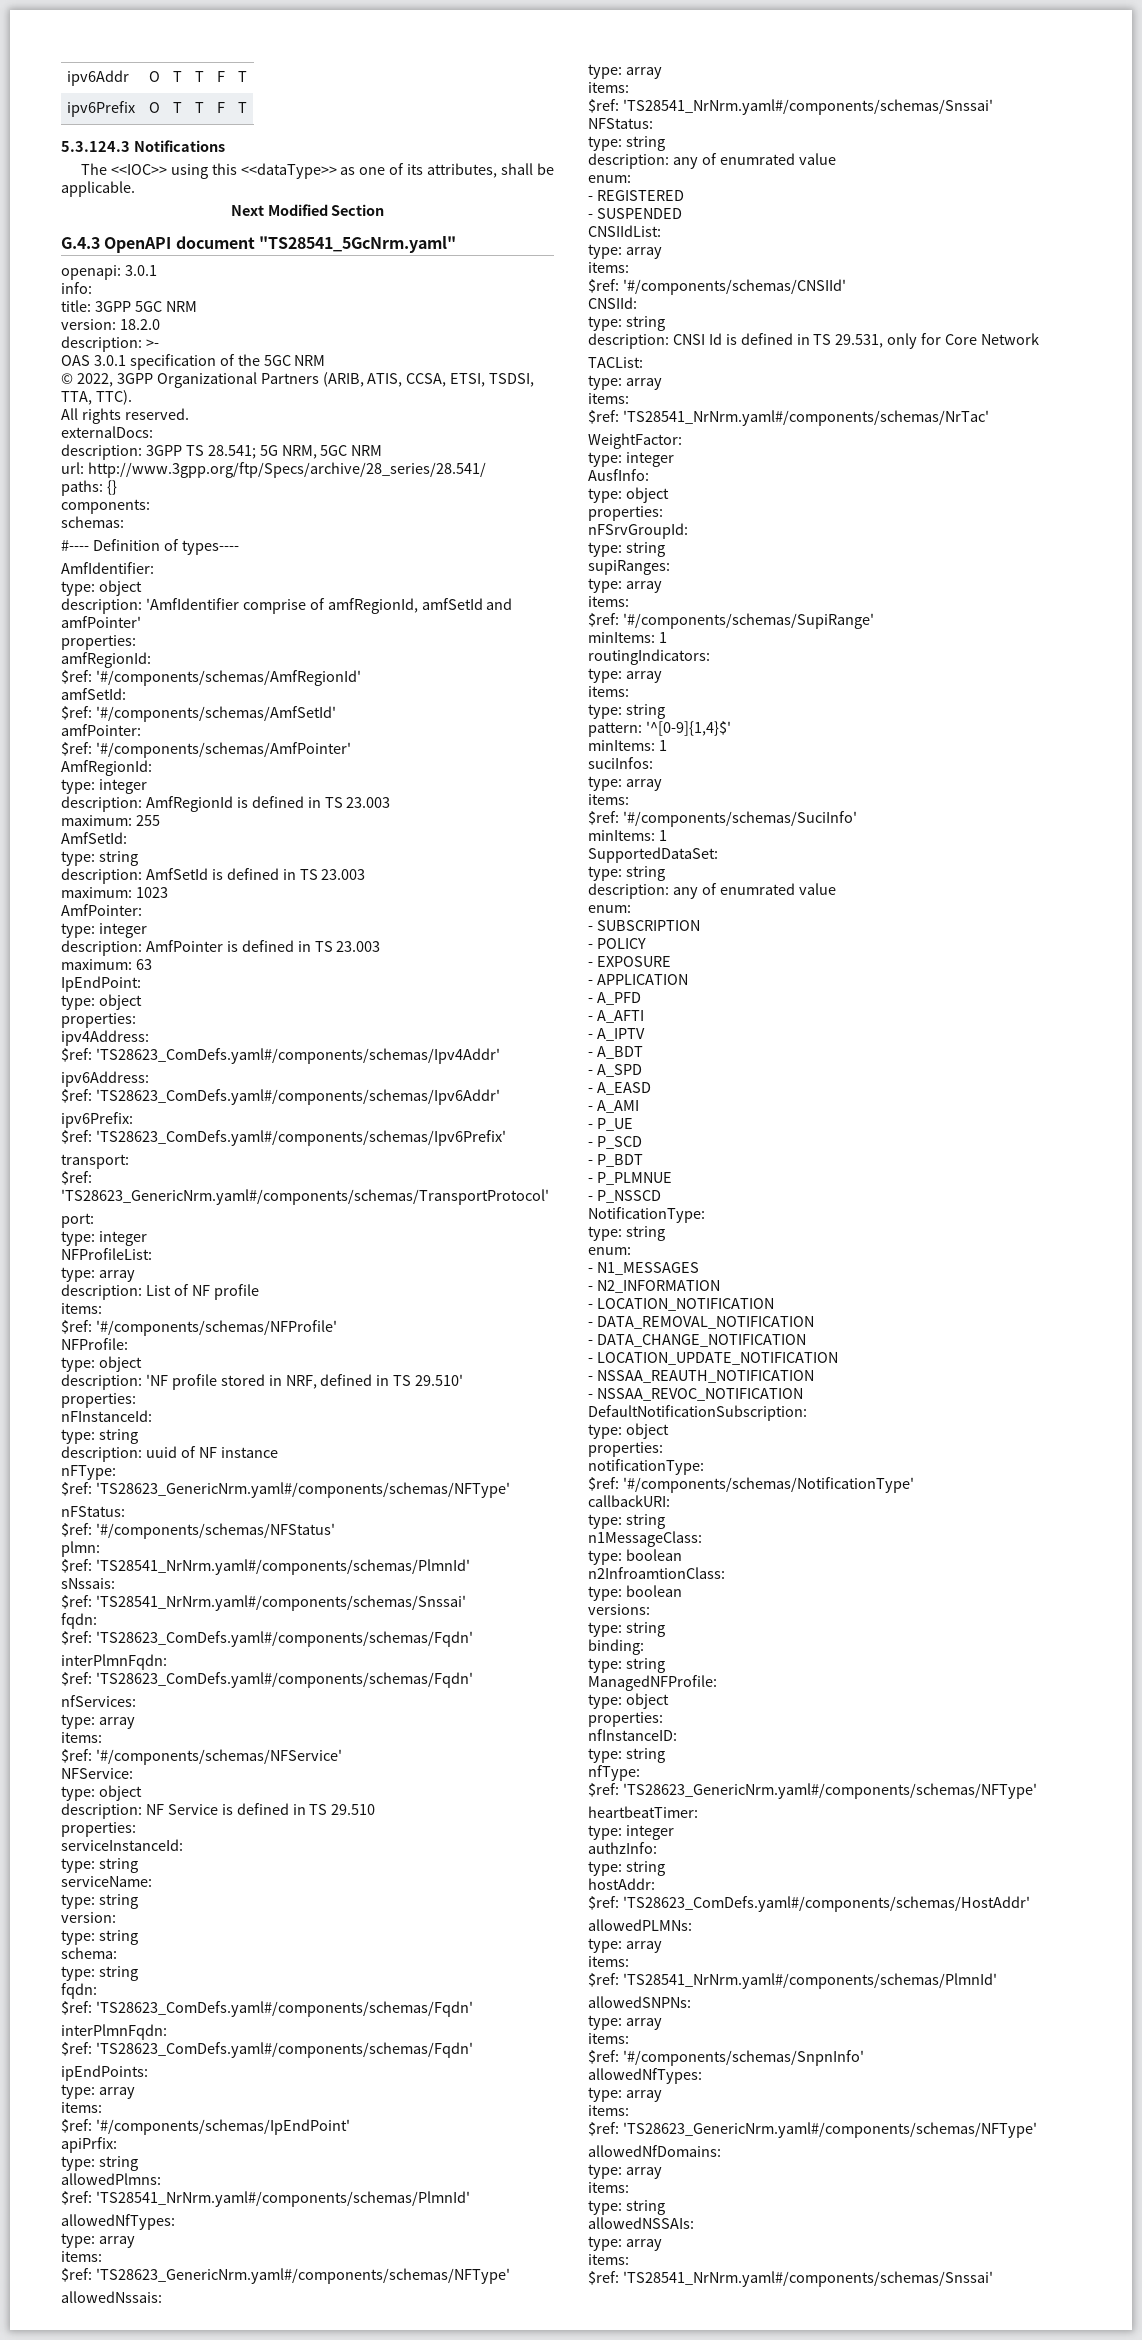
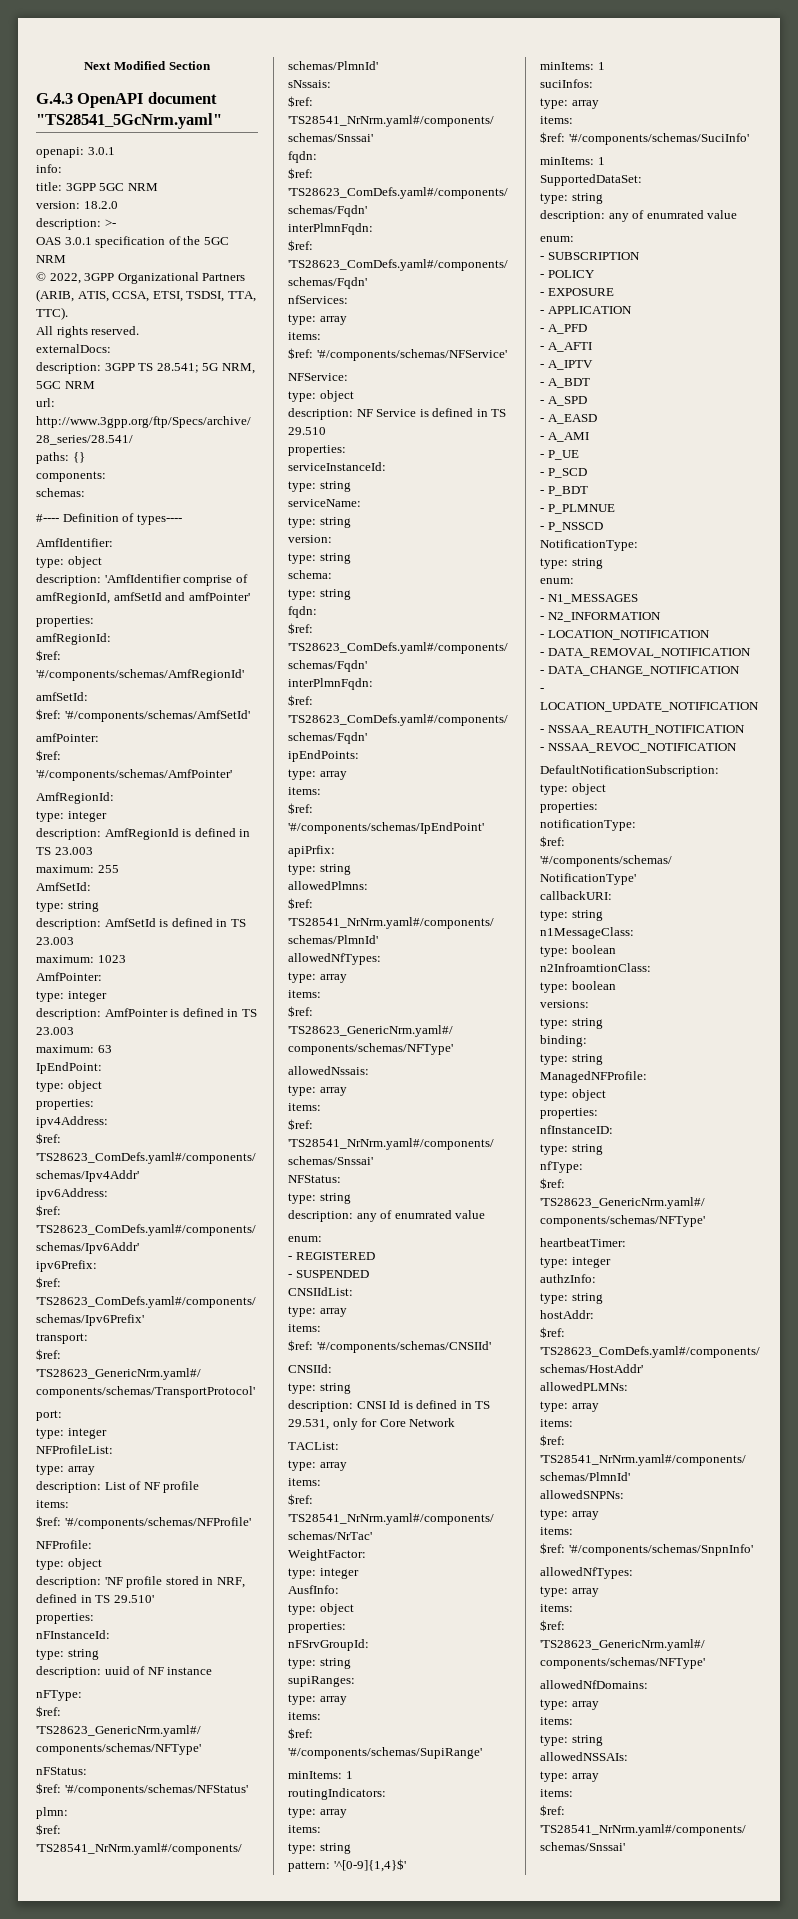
[67,70,130,86] [149,71,160,82] [173,71,182,82] [195,71,204,82] [217,71,225,82] [238,71,247,82] [67,101,136,117] [149,102,160,113] [173,102,182,113] [195,102,204,113] [217,102,225,113] [238,102,247,113] [61,140,225,152] [80,163,554,179] [61,181,135,197] ipv6Addr | O | T | T | F | T // ipv6Prefix | O | T | T | F | T // 5.3.124.3 Notifications // The <<IOC>> using this <<dataType>> as one of its attributes, shall be applicable. // -> (84, 66) none

